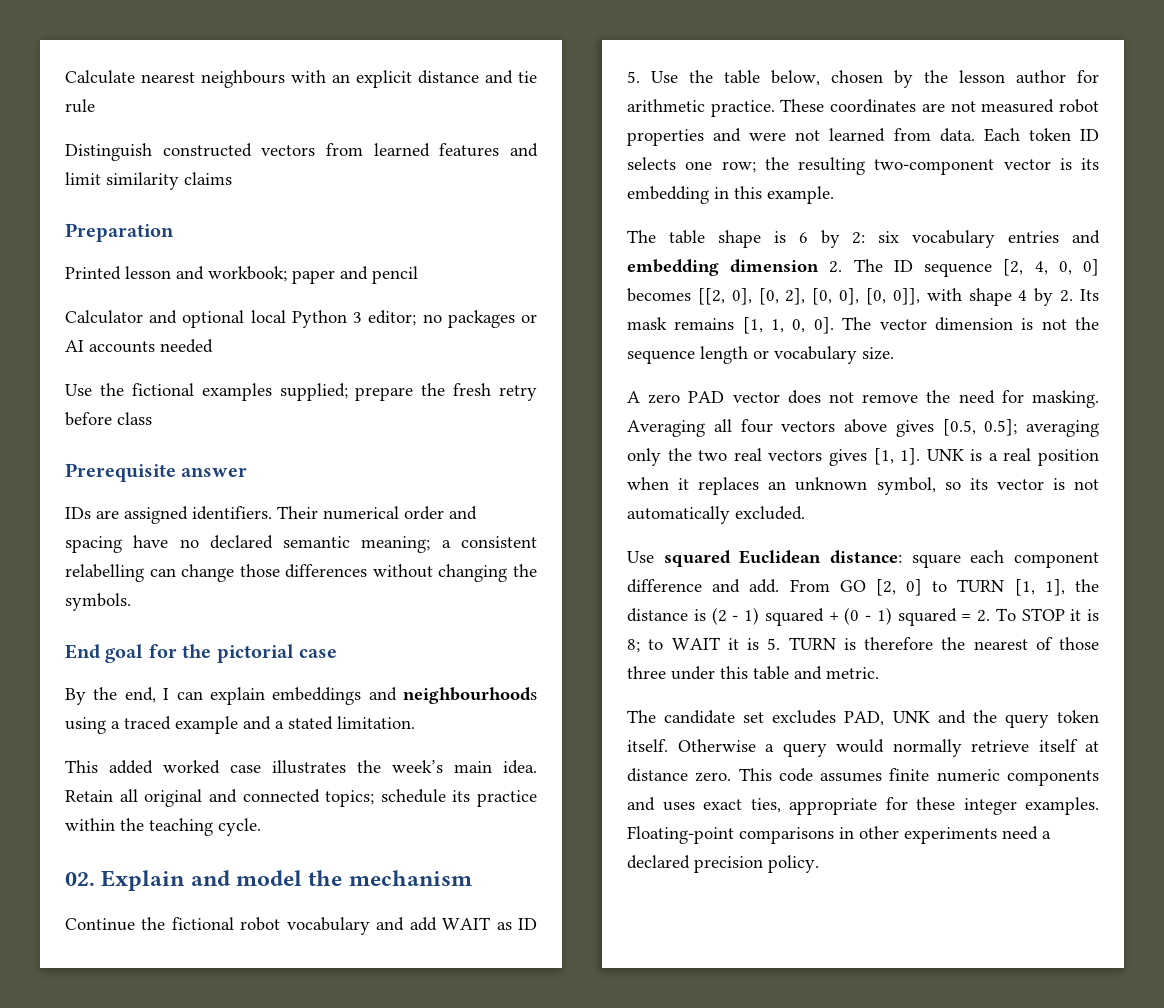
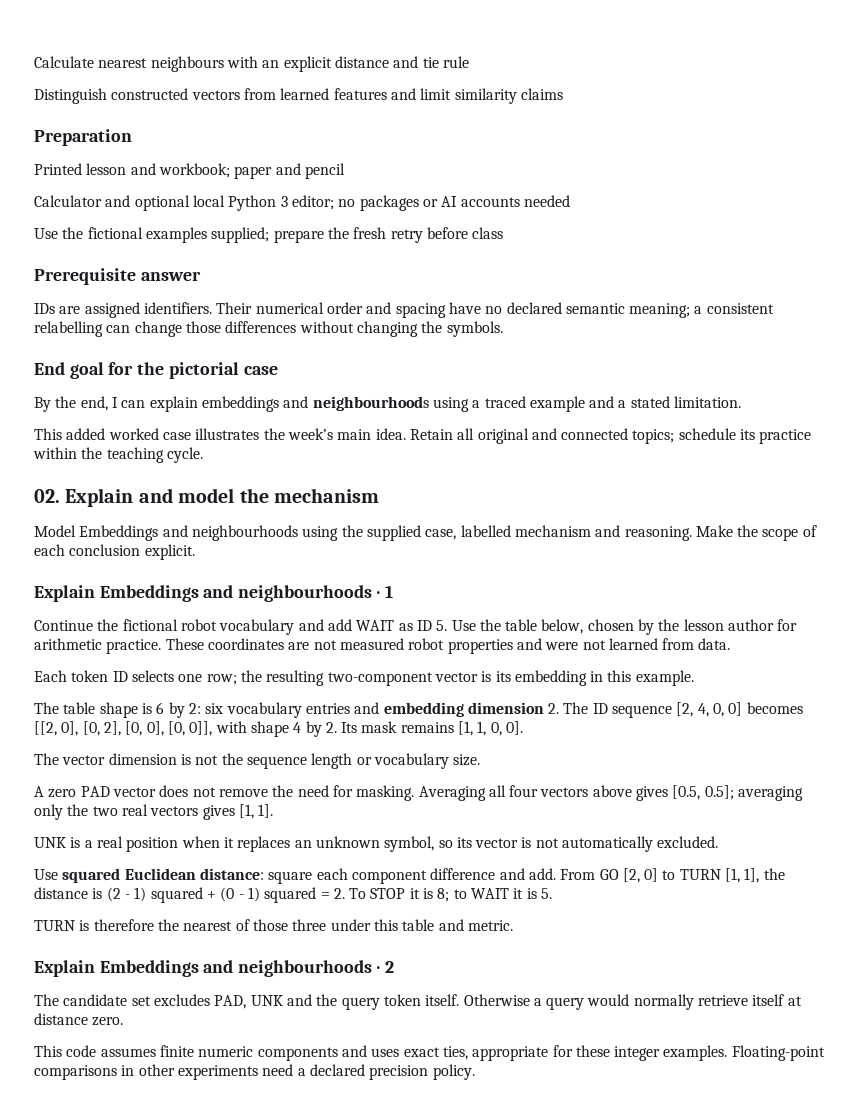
(472, 878) none -> [34,525,817,541] [34,544,195,560] [34,585,393,602] // Model Embeddings and neighbourhoods using the supplied case, labelled mechanism and reasoning. Make the scope of each conclusion explicit. // Explain Embeddings and neighbourhoods · 1
(975, 135) none -> (731, 644) //
(834, 325) none -> (524, 728) //
(921, 456) none -> (274, 811) //
(781, 644) none -> (553, 893) //
(879, 673) none -> [34,960,394,977] // Explain Embeddings and neighbourhoods · 2
(732, 777) none -> (124, 1021) //

